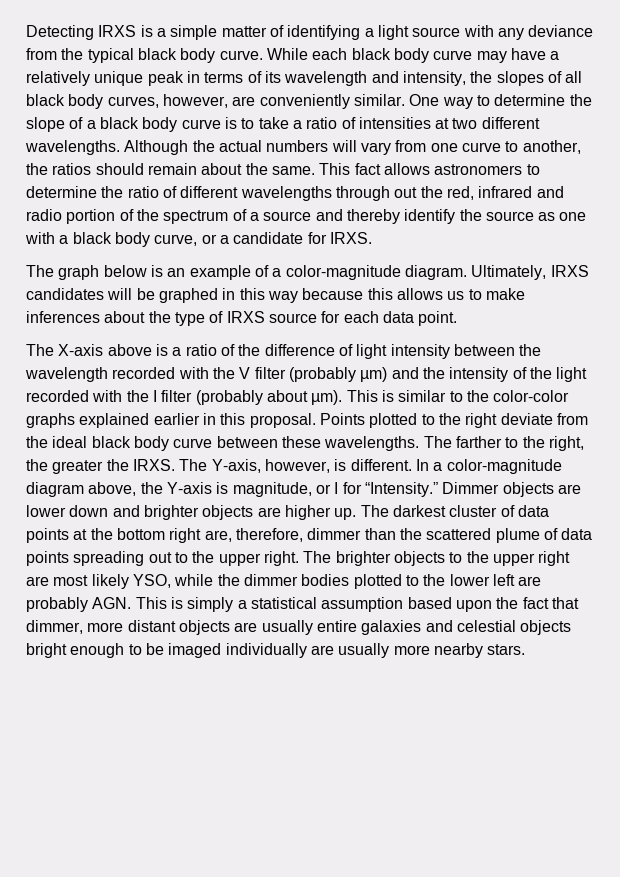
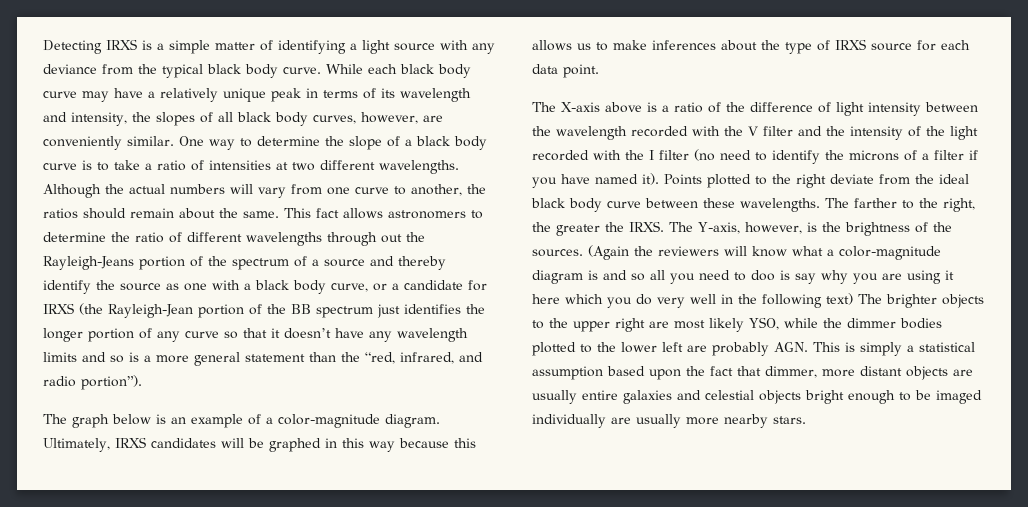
[446,186,564,200] [26,209,62,221] red, infrared and radio -> [43,256,134,270] Rayleigh-Jeans
[329,232,372,244] IRXS. -> [43,303,485,318] [43,328,468,342] [43,352,483,366] [43,375,142,390] IRXS (the Rayleigh-Jean portion of the BB spectrum just identifies the longer portion of any curve so that it doesn’t have any wavelength limits and so is a more general statement than the “red, infrared, and radio portion”).
[288,367,388,382] (probably µm) -> (793, 131) none
[195,390,570,405] [26,413,316,428] (probably about µm). This is similar to the color-color graphs explained earlier in this proposal. -> [694,149,978,164] [532,173,659,188] (no need to identify the microns of a filter if you have named it).
[350,459,562,474] [26,482,581,497] [26,505,549,520] [26,528,593,543] [26,551,299,566] different. In a color-magnitude diagram above, the Y-axis is magnitude, or I for “Intensity.” Dimmer objects are lower down and brighter objects are higher up. The darkest cluster of data points at the bottom right are, therefore, dimmer than the scattered plume of data points spreading out to the upper right. -> [822,222,952,236] [532,245,941,260] [532,270,954,284] [532,293,853,308] the brightness of the sources. (Again the reviewers will know what a color-magnitude diagram is and so all you need to doo is say why you are using it here which you do very well in the following text)

